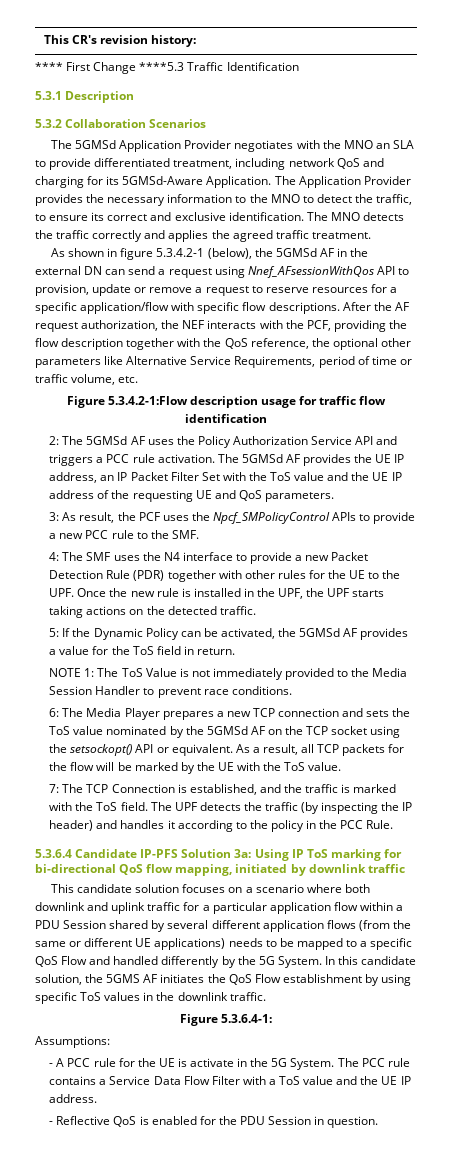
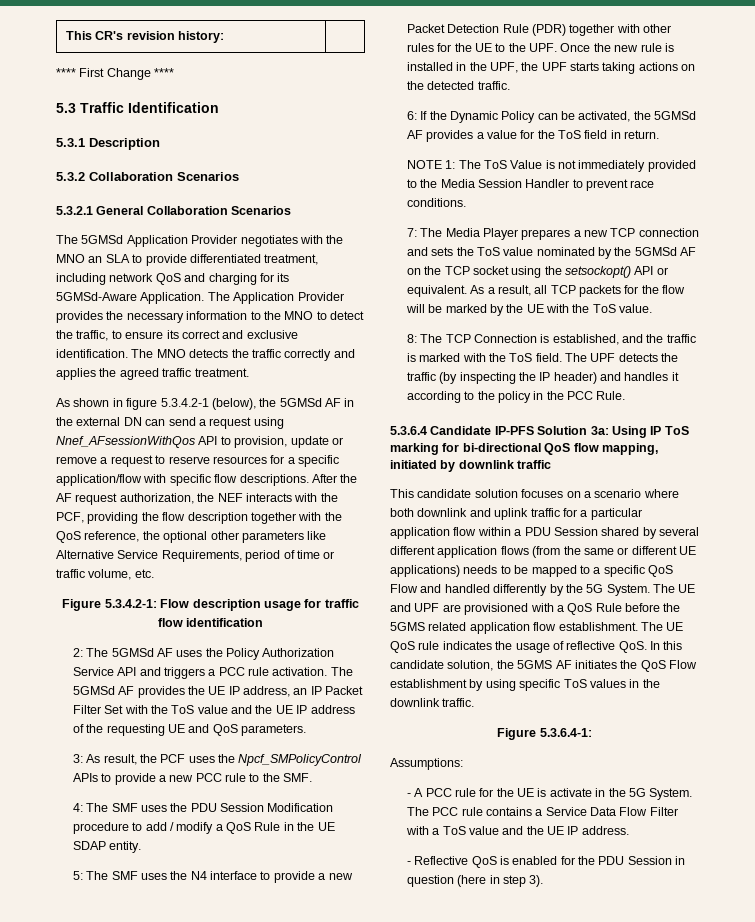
[139,62,185,71] ****5.3 -> [154,68,175,77] [56,103,76,113] **** // 5.3
(207, 123) none -> [56,206,292,215] // 5.3.2.1 General Collaboration Scenarios
[107,396,188,405] 5.3.4.2-1:Flow -> [104,599,190,608] 5.3.4.2-1: Flow
(161, 556) none -> [190,803,334,812] [72,822,335,834] [72,841,142,853] [72,871,188,880] PDU Session Modification procedure to add / modify a QoS Rule in the UE SDAP entity. // 5: The SMF uses the
[49,628,60,637] 5: -> [406,111,417,120] 6:
[49,708,60,717] 6: -> [406,228,417,237] 7:
[49,784,60,793] 7: -> [406,334,417,343] 8:
(322, 962) none -> [653,584,696,593] [390,603,681,615] [390,622,684,634] [390,641,647,653] The UE and UPF are provisioned with a QoS Rule before the 5GMS related application flow establishment. The UE QoS rule indicates the usage of reflective QoS.
[327,1116,379,1128] question. -> [406,875,544,887] question (here in step 3).

